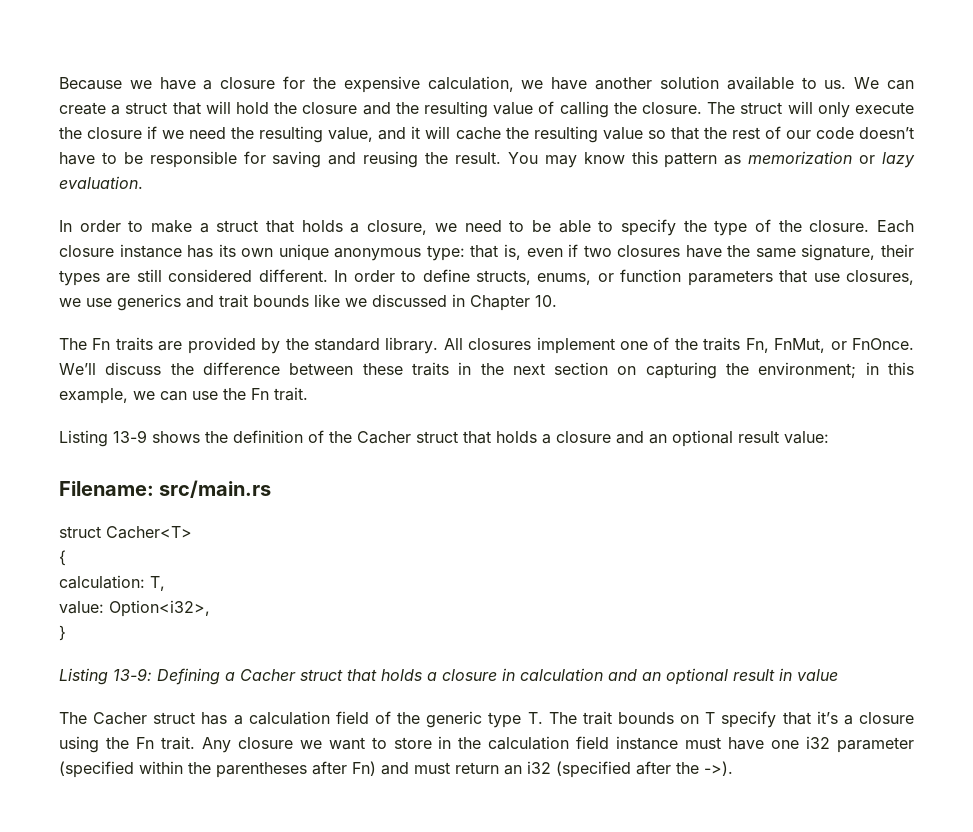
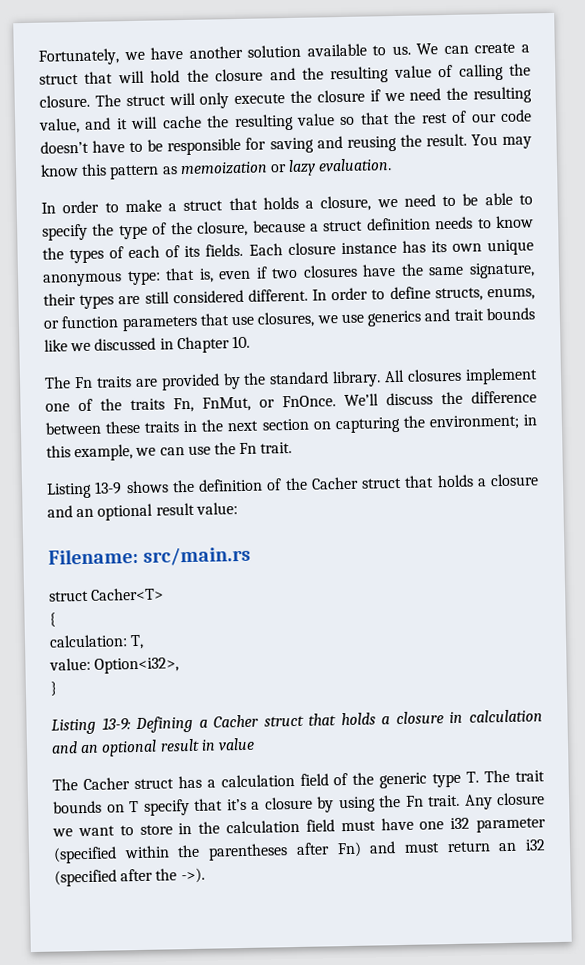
[59,76,514,93] Because we have a closure for the expensive calculation, -> [38,48,120,66] Fortunately,
[748,151,853,164] memorization -> [179,161,268,176] memoization
[809,220,870,232] closure. -> [197,215,535,237] [42,243,244,264] closure, because a struct definition needs to know the types of each of its fields.
(914, 718) none -> [316,796,334,813] by
[616,736,679,750] instance -> (335, 825) none

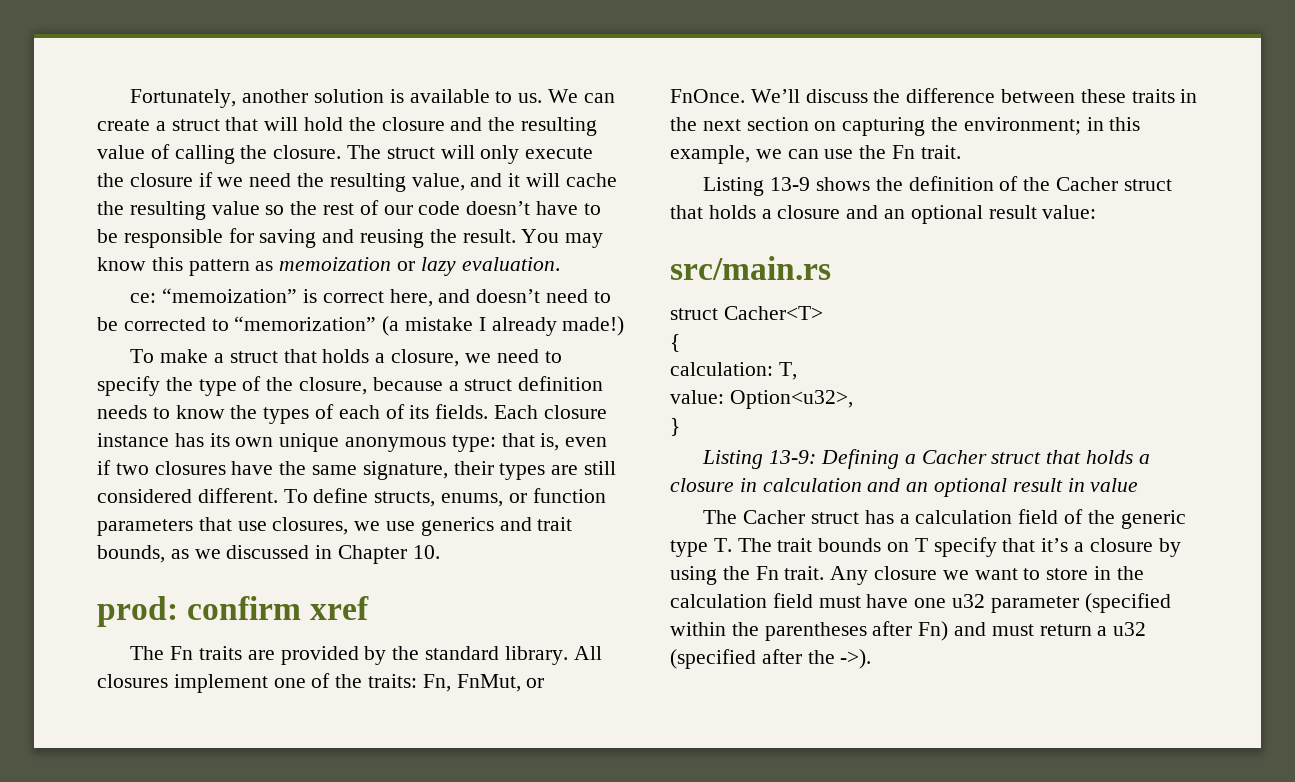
[123,46,184,61] we have -> (237, 98) none
(302, 51) none -> [389,89,404,103] is
[359,112,390,125] that -> (285, 210) none
[41,200,119,214] In order to -> [130,288,611,307] [97,316,625,336] [130,349,155,363] ce: “memoization” is correct here, and doesn’t need to be corrected to “memorization” (a mistake I already made!) // To
[462,192,533,206] be able to -> (562, 357) none
[312,287,386,301] In order to -> [283,489,308,503] To
[485,307,535,321] [44,339,68,352] bounds like -> [97,545,189,563] bounds, as
(250, 342) none -> [97,596,370,627] // prod: confirm xref
[130,398,165,411] traits -> [368,674,418,688] traits:
[48,547,139,565] Filename: -> (1097, 212) none
[94,657,180,674] Option<i32>, -> [729,390,853,409] Option<u32>,
[450,817,471,830] i32 -> [952,594,986,608] u32
[498,839,546,852] an i32 -> [1097,622,1147,636] a u32

